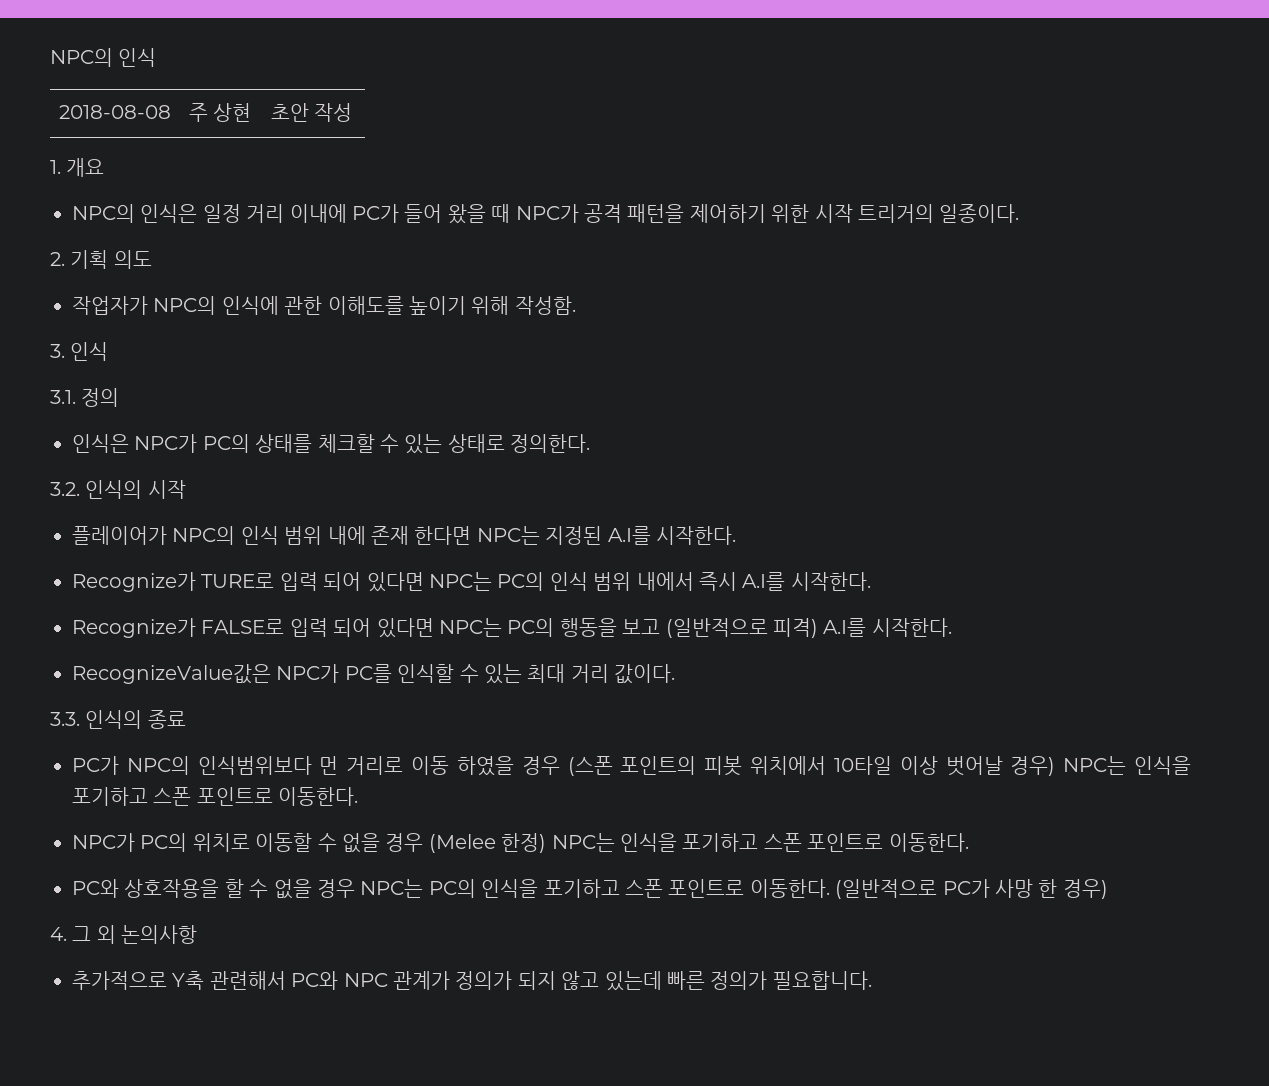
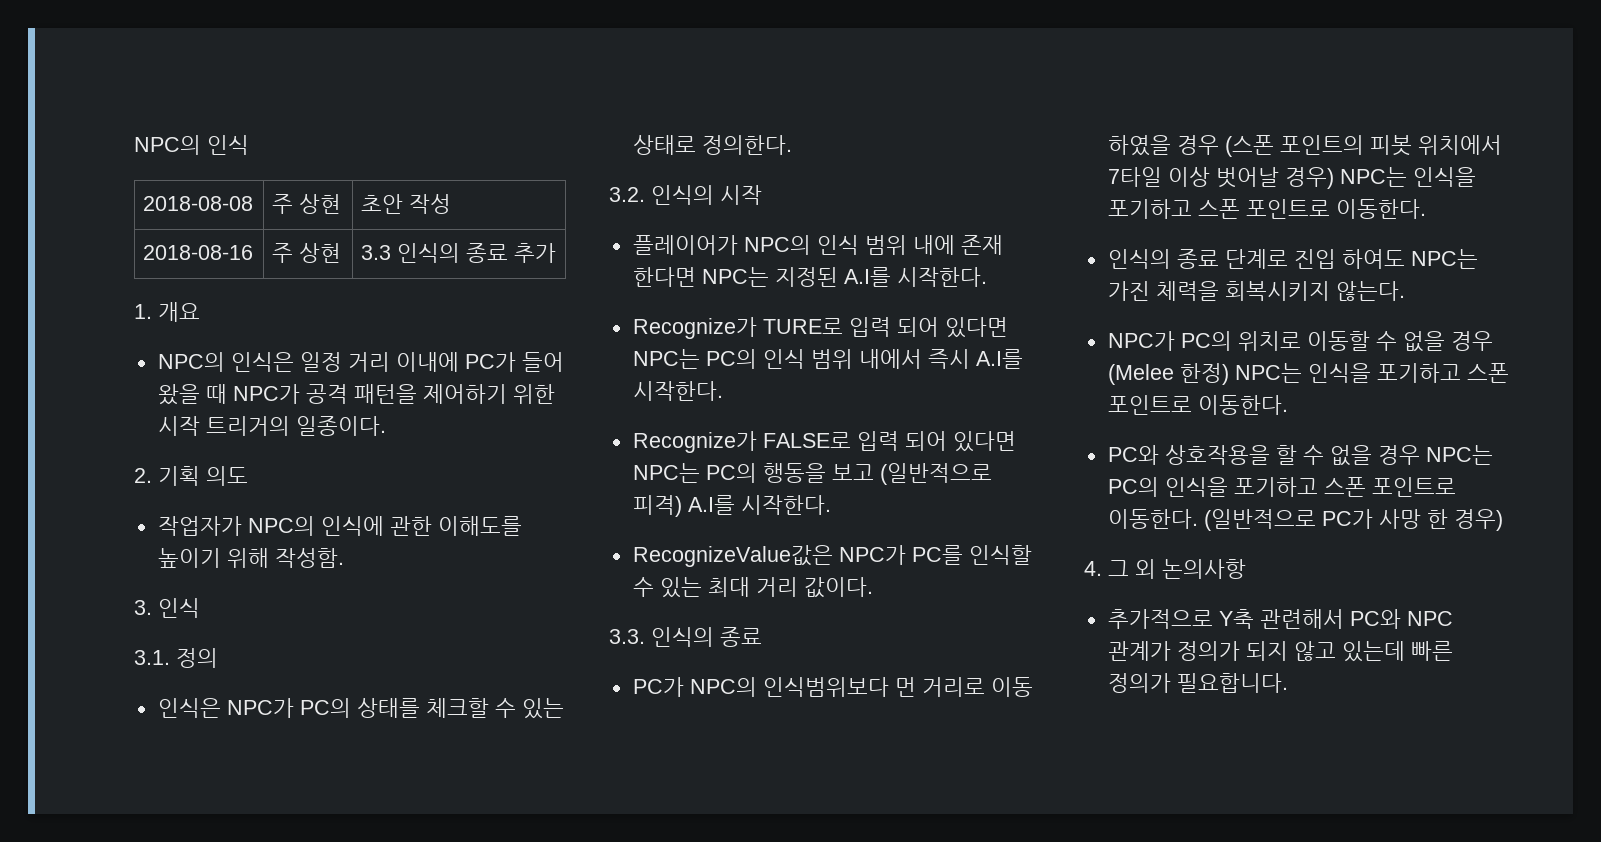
(353, 112) none -> [143,245,254,260] [272,243,342,263] [361,243,557,263] // 2018-08-16 | 주 상현 | 3.3 인식의 종료 추가
[833,756,892,775] 10타일 -> [1107,167,1162,187] 7타일
(359, 796) none -> [1107,249,1478,269] [1107,281,1405,301] // 인식의 종료 단계로 진입 하여도 NPC는 가진 체력을 회복시키지 않는다.

